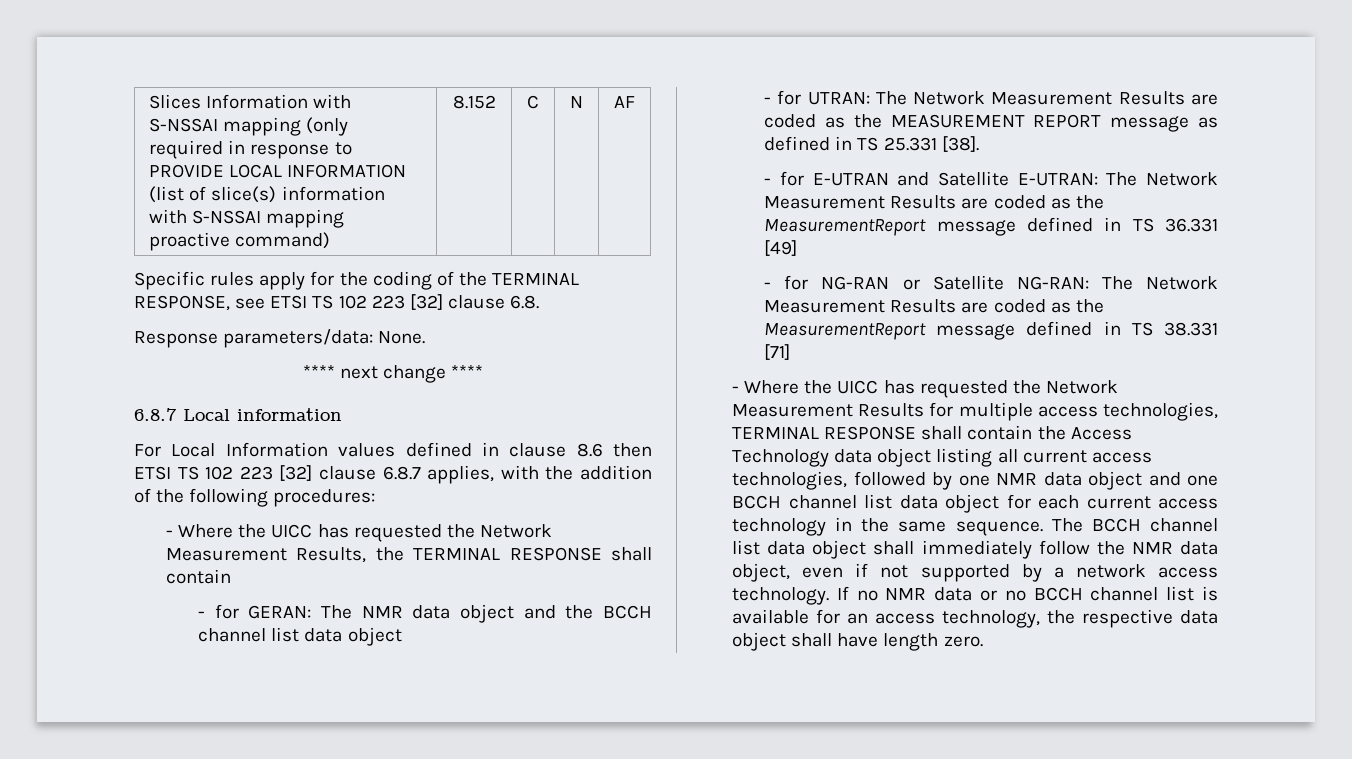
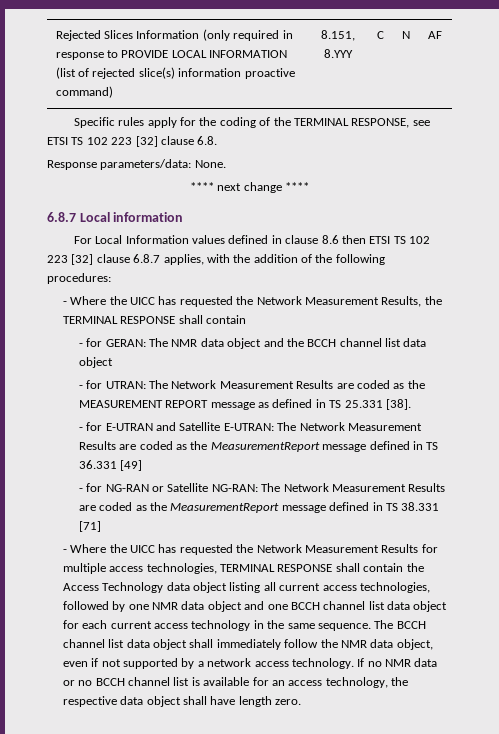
(149, 101) none -> [55,30,101,41] Rejected
[313,94,352,109] [149,117,302,136] with S-NSSAI mapping -> (200, 34) none
(207, 193) none -> [92,68,136,79] rejected
[149,209,345,228] with S-NSSAI mapping -> (242, 72) none
[452,95,496,109] 8.152 -> [320,30,355,41] [323,49,353,58] 8.151, 8.YYY

